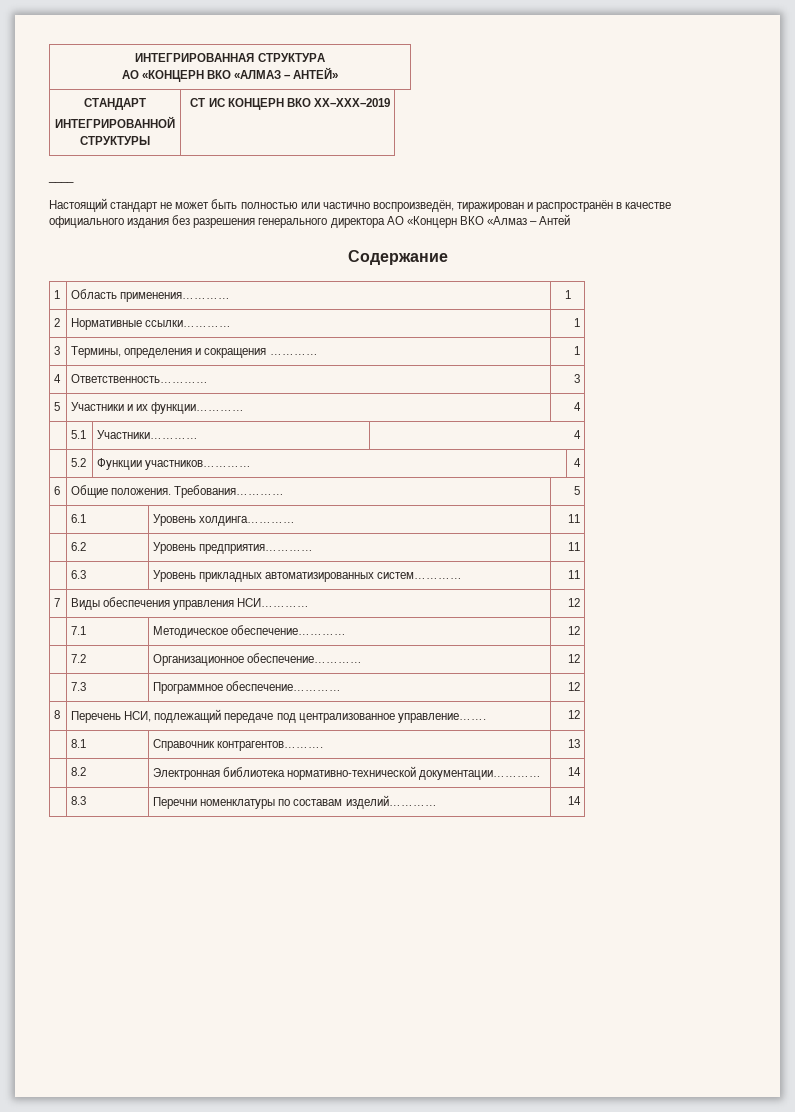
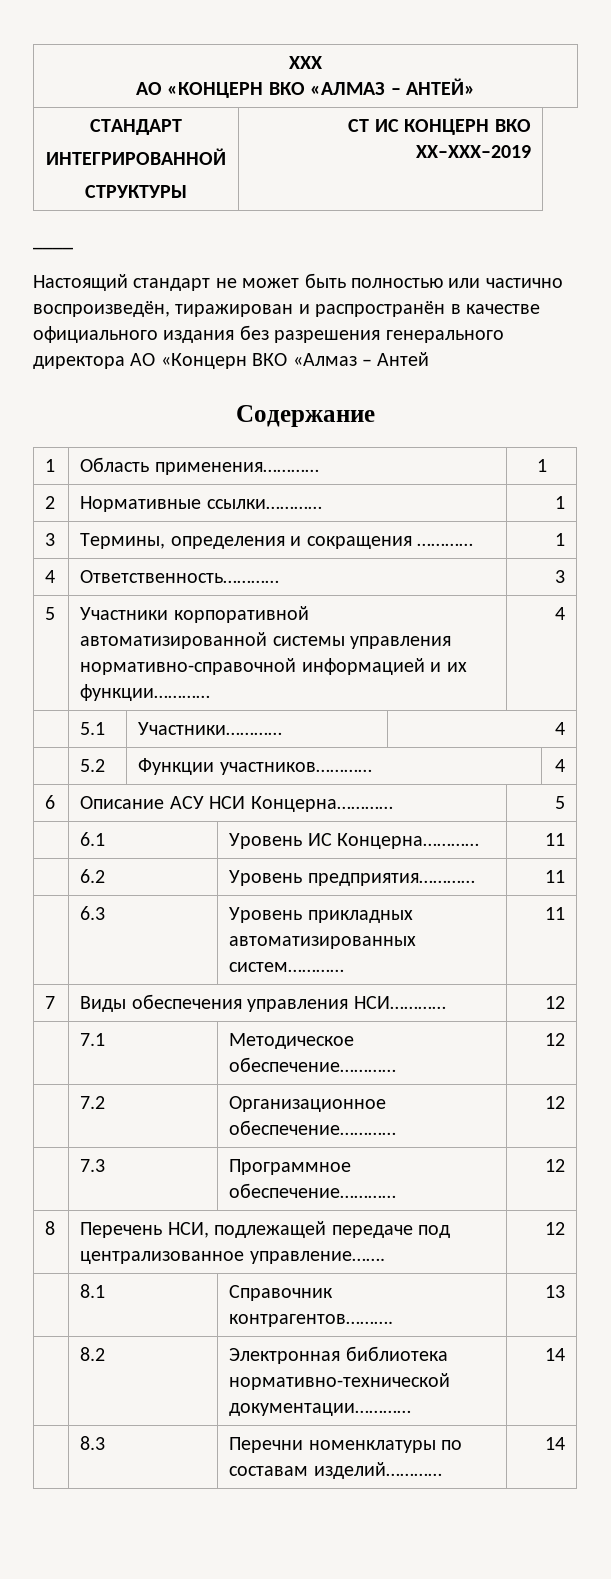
[135,53,325,62] ИНТЕГРИРОВАННАЯ СТРУКТУРА -> [289,56,322,69] ХХХ
(125, 406) none -> [173,606,309,623] [80,632,452,649] [80,658,425,675] корпоративной автоматизированной системы управления нормативно-справочной информацией
[71,485,285,498] Общие положения. Требования………… -> [80,796,393,812] Описание АСУ НСИ Концерна…………
[199,516,296,526] холдинга………… -> [307,833,480,849] ИС Концерна…………
[154,709,222,723] подлежащий -> [214,1221,327,1238] подлежащей

